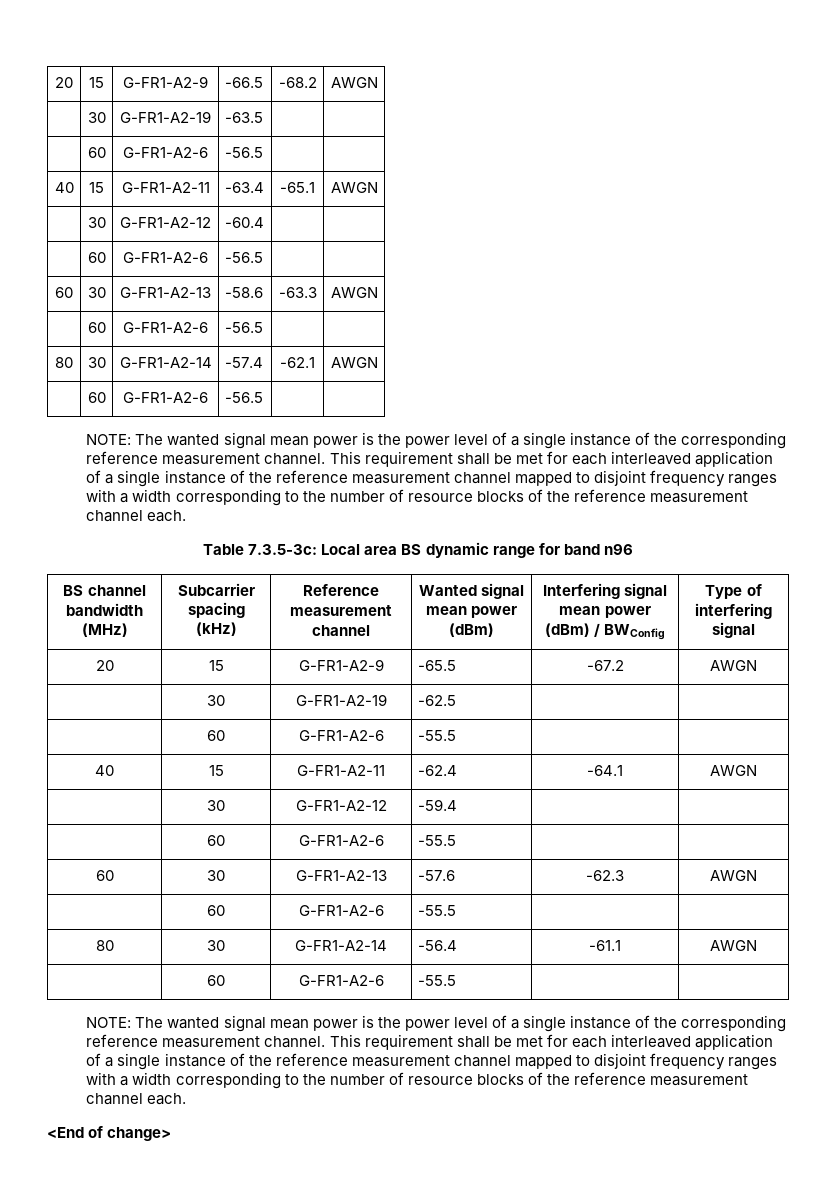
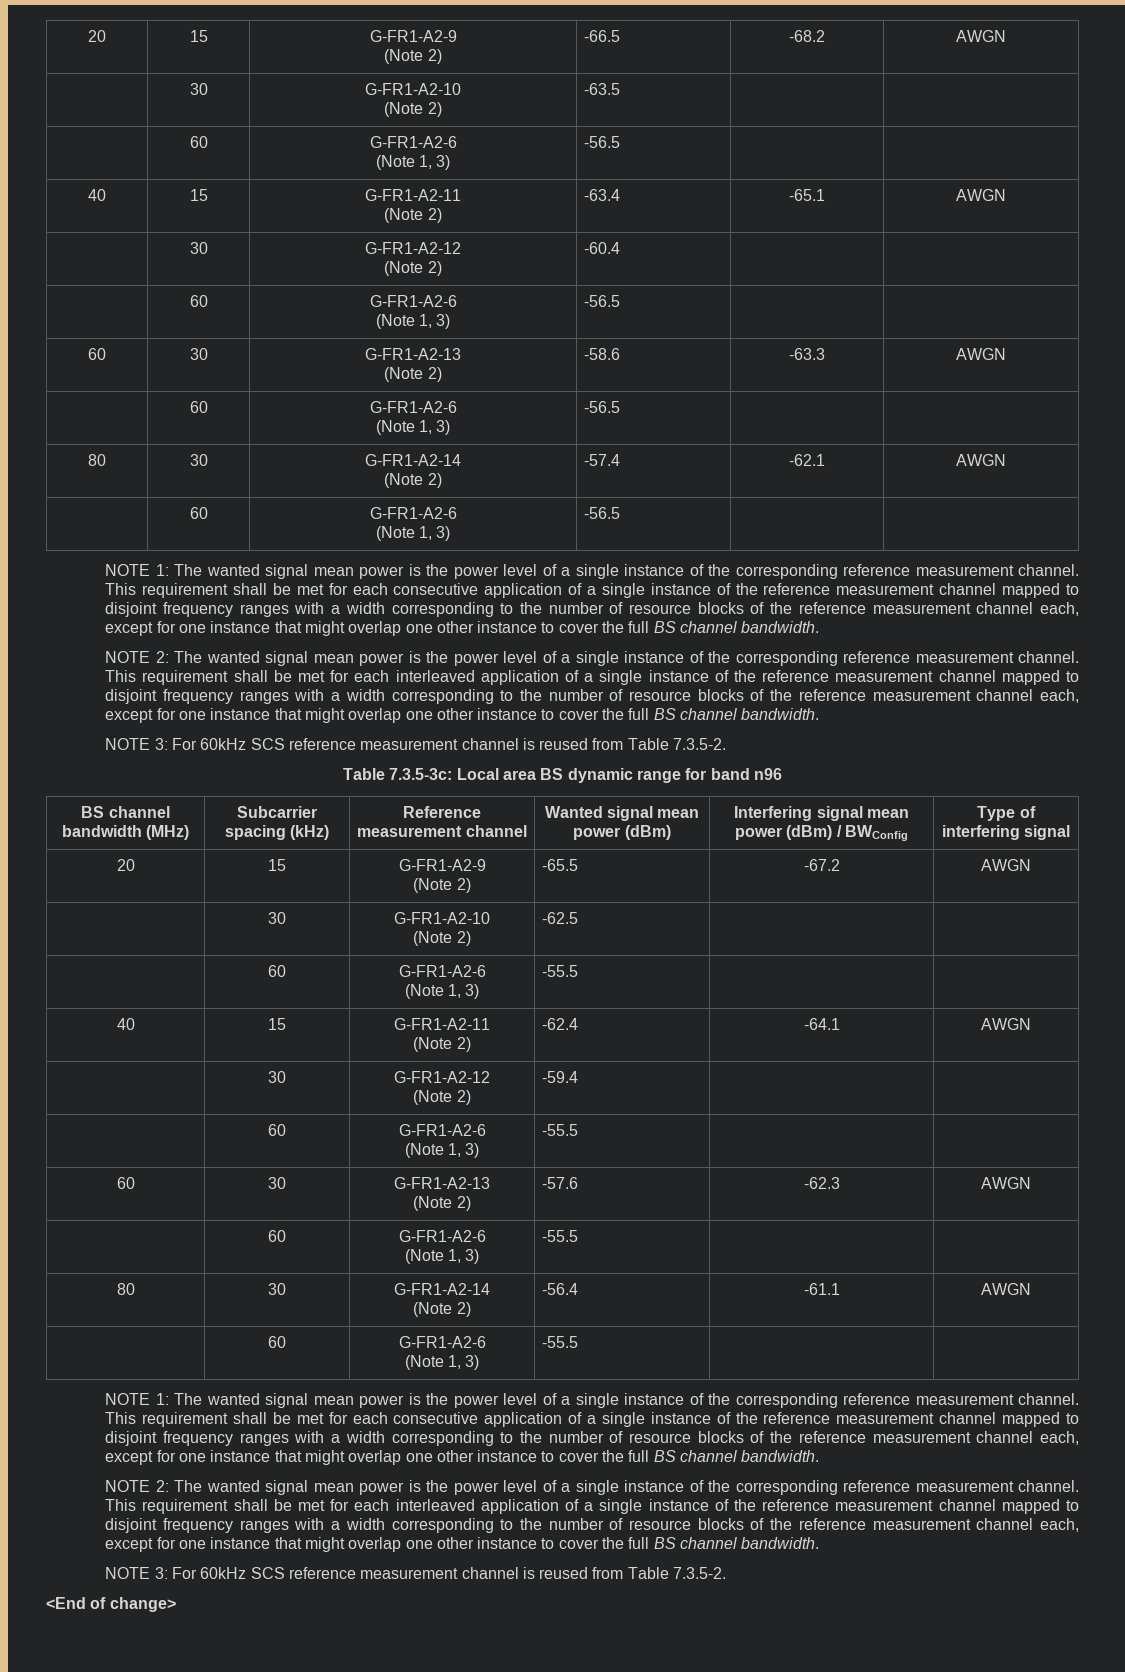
[55,77,73,88] [89,77,104,88] [123,76,208,88] 20 | 15 | G-FR1-A2-9 -> [88,30,106,42] [189,30,208,42] [369,30,457,42] [384,49,442,64] 20 | 15 | G-FR1-A2-9 // (Note 2)
[120,111,211,123] G-FR1-A2-19 -> [365,83,461,95] [384,102,442,117] G-FR1-A2-10 // (Note 2)
(208, 152) none -> [375,155,451,170] // (Note 1, 3)
(210, 187) none -> [384,208,442,223] // (Note 2)
(211, 222) none -> [384,261,442,276] // (Note 2)
(208, 257) none -> [375,314,451,329] // (Note 1, 3)
(211, 292) none -> [384,367,442,382] // (Note 2)
(208, 327) none -> [375,420,451,435] // (Note 1, 3)
(212, 362) none -> [384,473,442,488] // (Note 2)
[224,392,263,403] [86,434,132,445] | -56.5 | | // NOTE: -> [375,526,451,541] [584,507,621,519] [105,564,1080,579] [105,583,1079,598] [105,602,1079,617] [105,621,820,636] [105,651,169,663] // (Note 1, 3) | -56.5 | | // NOTE 1: The wanted signal mean power is the power level of a single instance of the corresponding reference measurement channel. This requirement shall be met for each consecutive application of a single instance of the reference measurement channel mapped to disjoint frequency ranges with a width corresponding to the number of resource blocks of the reference measurement channel each, except for one instance that might overlap one other instance to cover the full BS channel bandwidth. // NOTE 2:
[147,510,187,522] each. -> [1039,689,1079,703] [105,708,820,723] [105,738,727,750] each, except for one instance that might overlap one other instance to cover the full BS channel bandwidth. // NOTE 3: For 60kHz SCS reference measurement channel is reused from Table 7.3.5-2.
(384, 665) none -> [413,878,471,893] // (Note 2)
[295,694,387,706] G-FR1-A2-19 -> [394,912,490,924] [413,931,471,946] G-FR1-A2-10 // (Note 2)
(384, 735) none -> [404,984,480,999] // (Note 1, 3)
(385, 770) none -> [413,1037,471,1052] // (Note 2)
(387, 805) none -> [413,1090,471,1105] // (Note 2)
(384, 840) none -> [404,1143,480,1158] // (Note 1, 3)
(387, 875) none -> [413,1196,471,1211] // (Note 2)
(384, 910) none -> [404,1249,480,1264] // (Note 1, 3)
(387, 945) none -> [413,1302,471,1317] // (Note 2)
[417,975,456,986] [86,1017,132,1028] | -55.5 | | // NOTE: -> [404,1355,480,1370] [542,1336,579,1348] [105,1393,1080,1408] [105,1412,1079,1427] [105,1431,1079,1446] [105,1450,820,1465] [105,1480,169,1492] // (Note 1, 3) | -55.5 | | // NOTE 1: The wanted signal mean power is the power level of a single instance of the corresponding reference measurement channel. This requirement shall be met for each consecutive application of a single instance of the reference measurement channel mapped to disjoint frequency ranges with a width corresponding to the number of resource blocks of the reference measurement channel each, except for one instance that might overlap one other instance to cover the full BS channel bandwidth. // NOTE 2:
[147,1093,187,1105] each. -> [1039,1518,1079,1532] [105,1537,820,1552] [105,1567,727,1579] each, except for one instance that might overlap one other instance to cover the full BS channel bandwidth. // NOTE 3: For 60kHz SCS reference measurement channel is reused from Table 7.3.5-2.

